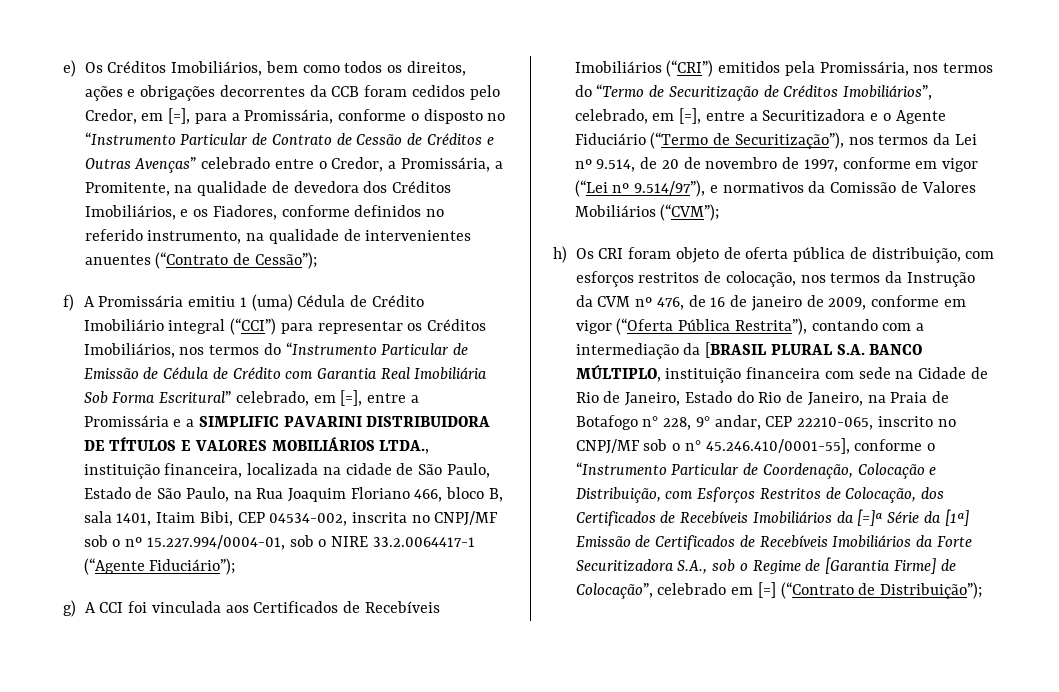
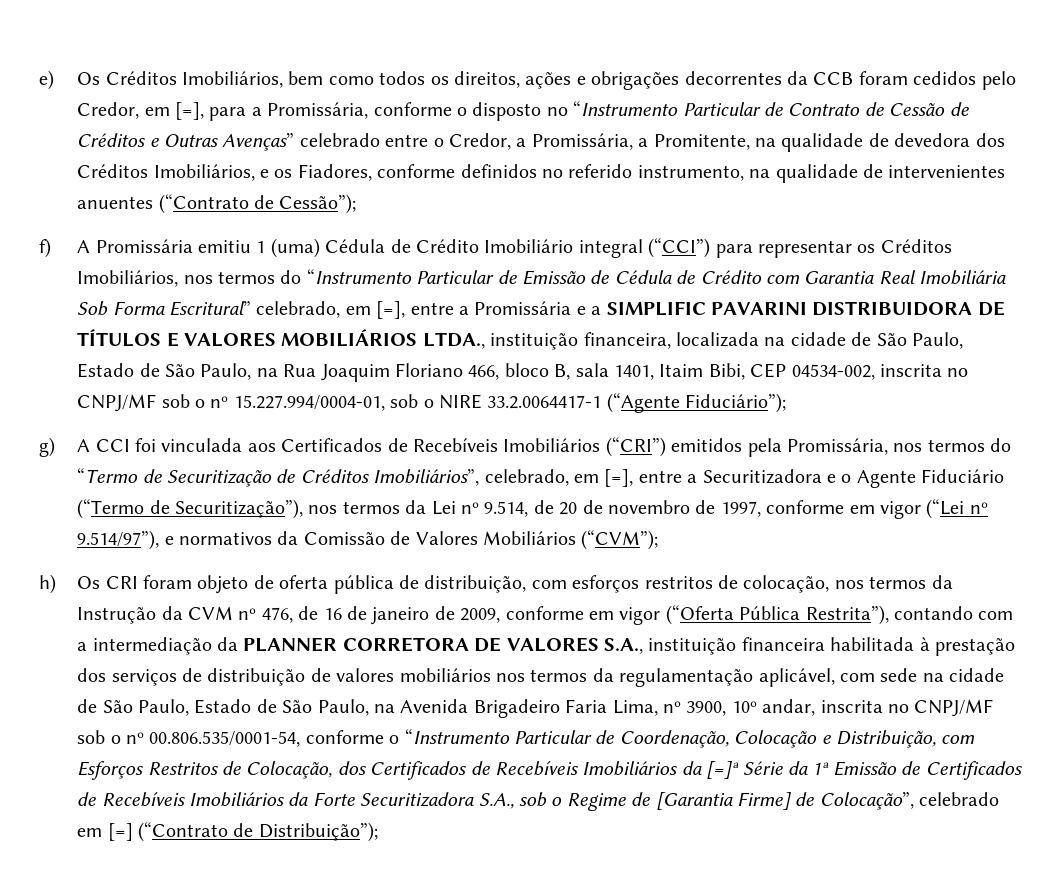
[705,342,923,358] [575,364,988,383] [575,391,949,406] [575,415,956,430] [575,438,850,454] [BRASIL PLURAL S.A. BANCO MÚLTIPLO, instituição financeira com sede na Cidade de Rio de Janeiro, Estado do Rio de Janeiro, na Praia de Botafogo n° 228, 9° andar, CEP 22210-065, inscrito no CNPJ/MF sob o n° 45.246.410/0001-55], -> [243,637,1016,656] [77,668,1005,687] [77,699,994,718] [77,730,301,747] PLANNER CORRETORA DE VALORES S.A., instituição financeira habilitada à prestação dos serviços de distribuição de valores mobiliários nos termos da regulamentação aplicável, com sede na cidade de São Paulo, Estado de São Paulo, na Avenida Brigadeiro Faria Lima, nº 3900, 10º andar, inscrita no CNPJ/MF sob o nº 00.806.535/0001-54,
[944,509,969,526] [1ª] -> [812,762,830,775] 1ª

